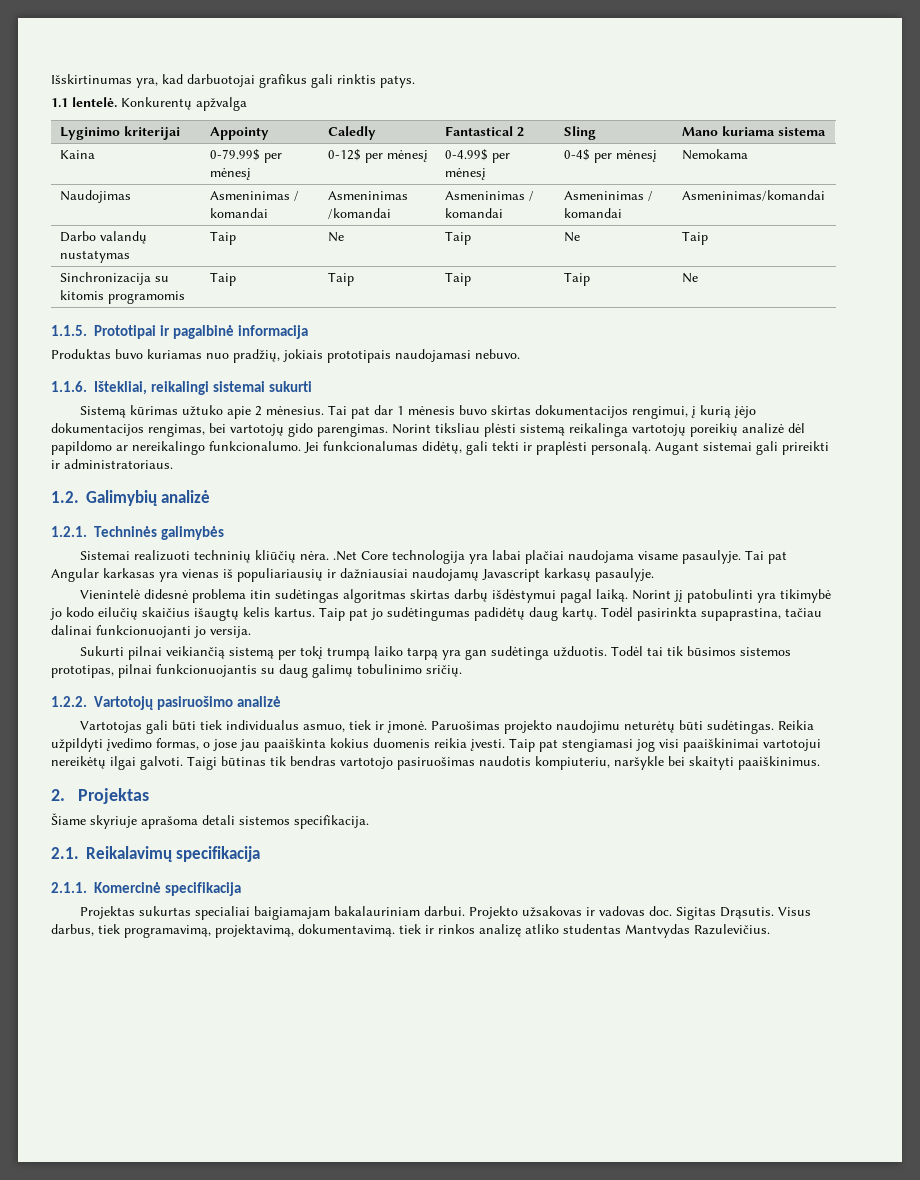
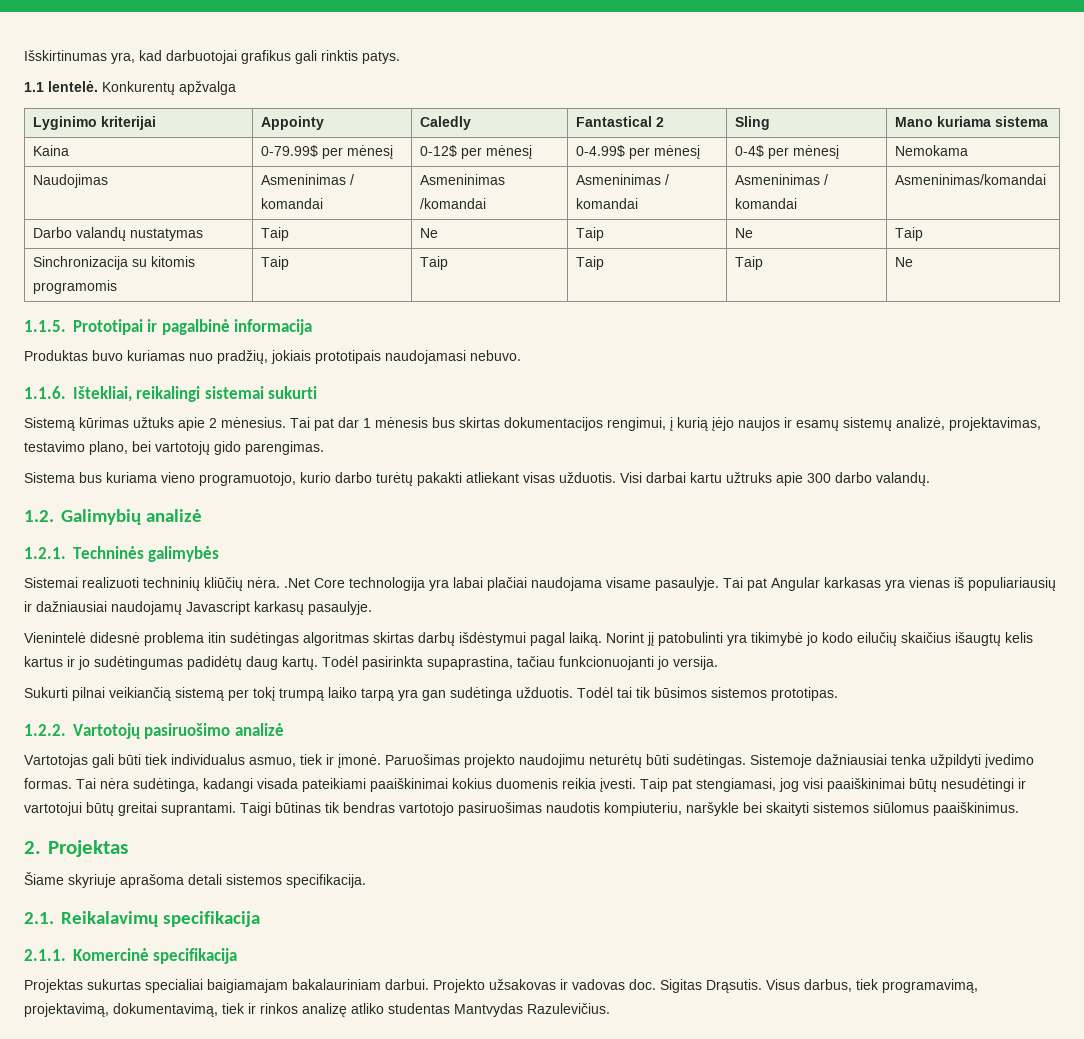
[182,405,224,416] užtuko -> [133,417,174,428] užtuks
[459,405,488,415] buvo -> [432,417,455,428] bus
[51,423,805,437] [51,441,829,455] [51,459,173,469] dokumentacijos rengimas, bei vartotojų gido parengimas. Norint tiksliau plėsti sistemą reikalinga vartotojų poreikių analizė dėl papildomo ar nereikalingo funkcionalumo. Jei funkcionalumas didėtų, gali tekti ir praplėsti personalą. Augant sistemai gali prireikti ir administratoriaus. -> [738,417,1041,431] [24,441,324,455] [24,472,930,486] naujos ir esamų sistemų analizė, projektavimas, testavimo plano, bei vartotojų gido parengimas. // Sistema bus kuriama vieno programuotojo, kurio darbo turėtų pakakti atliekant visas užduotis. Visi darbai kartu užtruks apie 300 darbo valandų.
[274,607,368,621] kartus. Taip pat -> [24,656,75,667] kartus ir
[51,625,92,635] dalinai -> (555, 661) none
[51,664,462,678] prototipas, pilnai funkcionuojantis su daug galimų tobulinimo sričių. -> [771,687,838,701] prototipas.
[778,720,815,730] [51,738,326,752] Reikia užpildyti įvedimo formas, o jose jau paaiškinta -> [750,754,1034,768] [24,778,448,792] Sistemoje dažniausiai tenka užpildyti įvedimo formas. Tai nėra sudėtinga, kadangi visada pateikiami paaiškinimai
[562,739,633,752] stengiamasi -> [696,778,776,792] stengiamasi,
[763,739,821,751] [51,756,183,770] vartotojui nereikėtų ilgai galvoti. -> [909,778,1026,792] [24,802,236,816] būtų nesudėtingi ir vartotojui būtų greitai suprantami.
(734, 763) none -> [813,802,929,813] sistemos siūlomus
[298,924,395,937] dokumentavimą. -> [113,1003,218,1017] dokumentavimą,

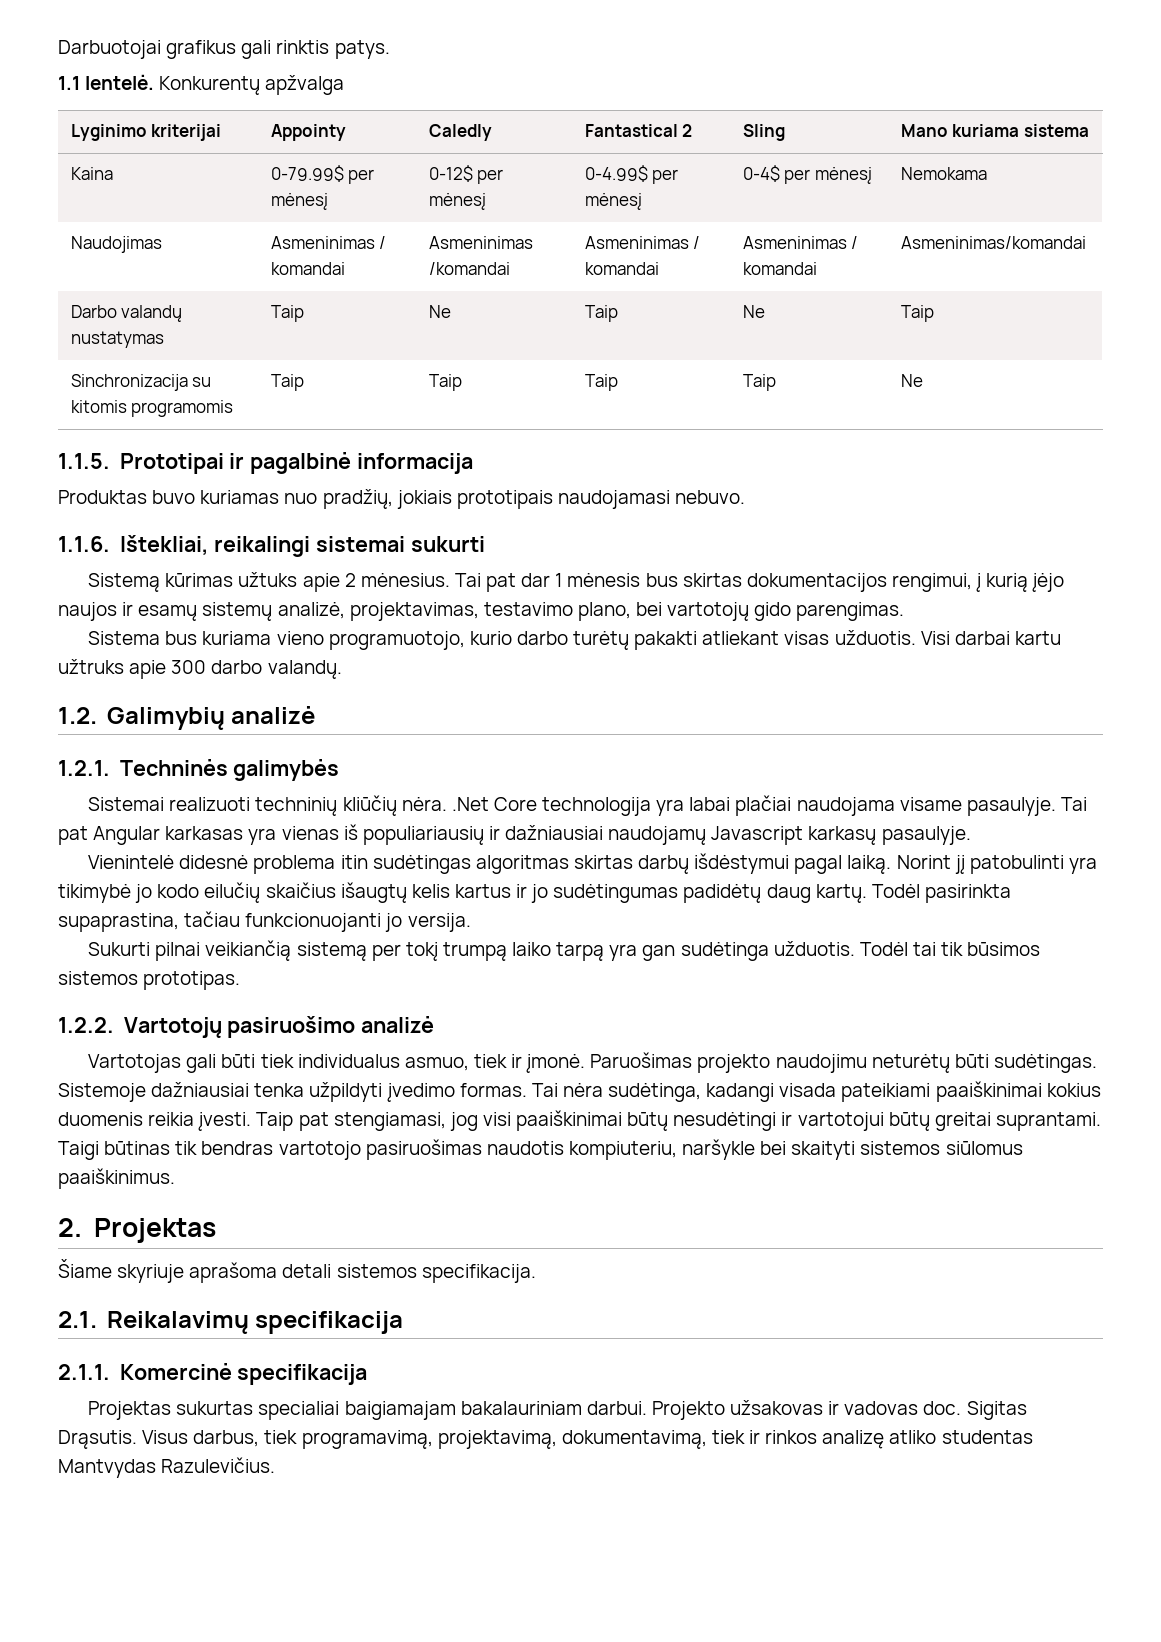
[24,50,237,64] Išskirtinumas yra, kad darbuotojai -> [58,40,161,59] Darbuotojai

